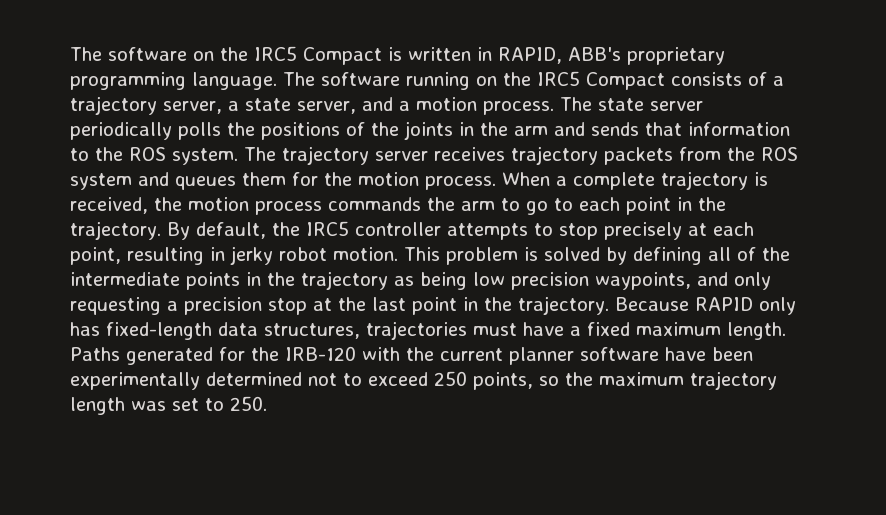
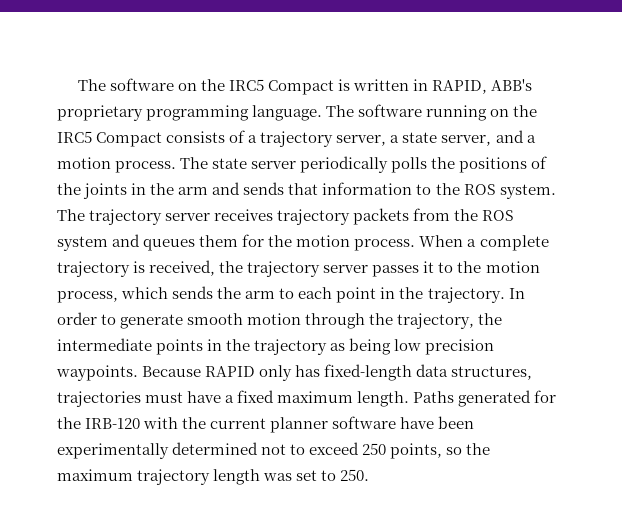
[188,197,421,215] motion process commands -> [247,261,540,277] [57,286,214,303] trajectory server passes it to the motion process, which sends
[526,198,573,215] go to -> (295, 293) none
[166,221,754,240] [70,246,756,265] By default, the IRC5 controller attempts to stop precisely at each point, resulting in jerky robot motion. This problem is solved by defining all of -> [508,288,525,299] [57,312,475,329] In order to generate smooth motion through the trajectory,
[595,272,771,290] [70,296,609,315] waypoints, and only requesting a precision stop at the last point in the trajectory. -> [56,365,138,381] waypoints.

